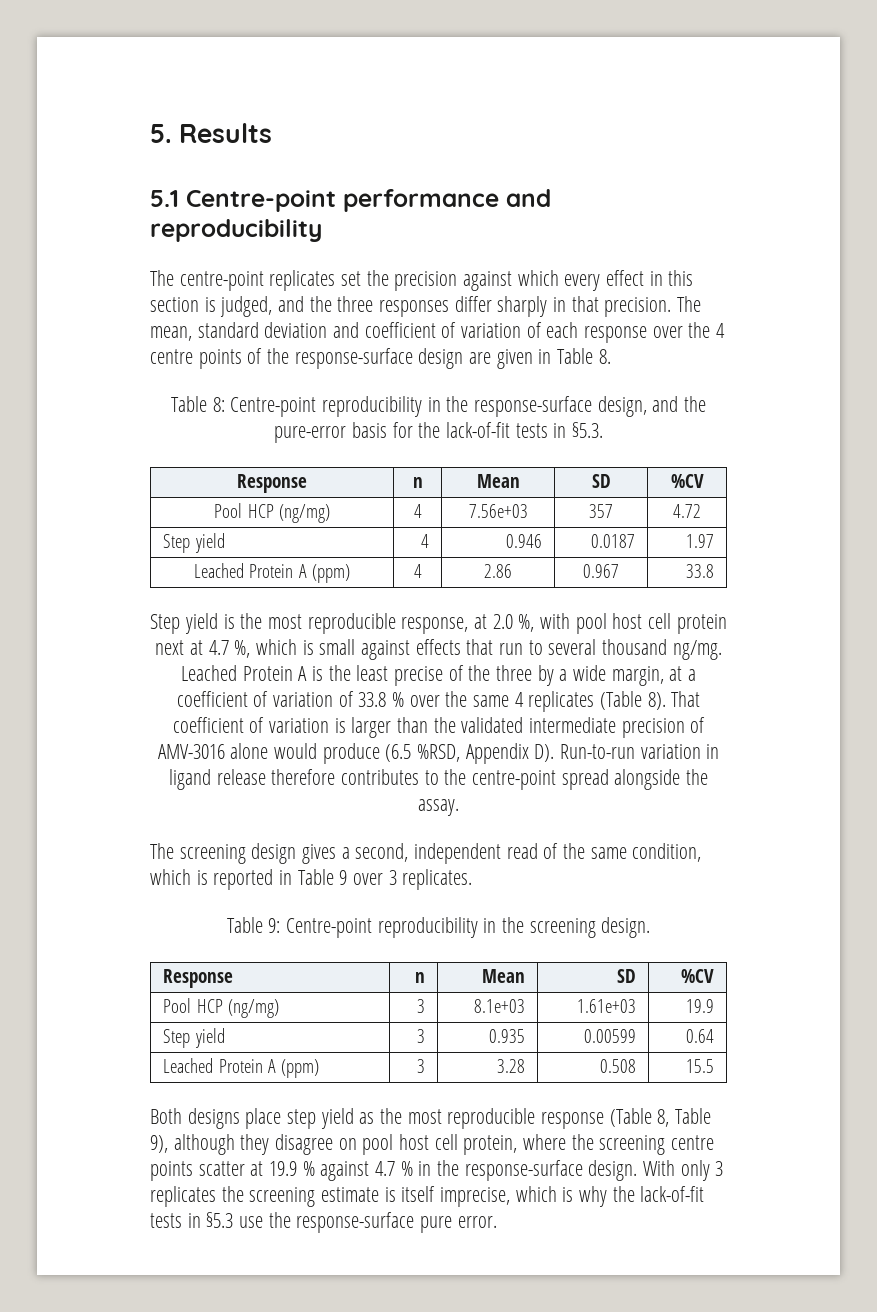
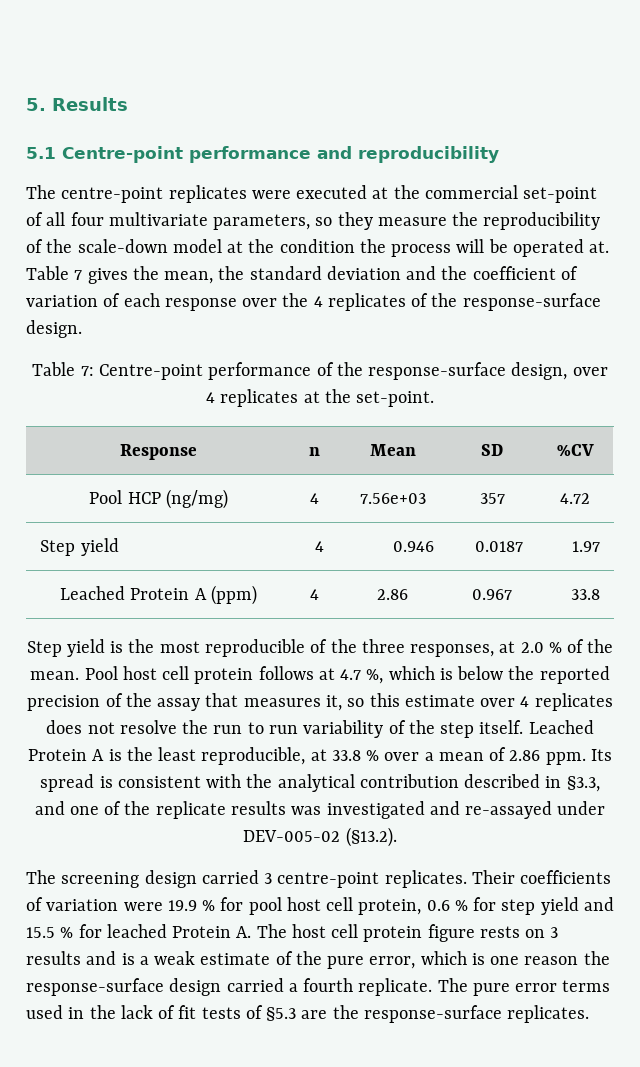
[341,270,694,291] [150,296,702,317] [150,326,192,341] set the precision against which every effect in this section is judged, and the three responses differ sharply in that precision. The mean, -> [251,185,598,203] [26,212,601,230] [26,239,610,257] [26,266,245,284] were executed at the commercial set-point of all four multivariate parameters, so they measure the reproducibility of the scale-down model at the condition the process will be operated at. Table 7 gives the mean, the
(360, 330) none -> [441,266,468,280] the
[150,348,611,369] [170,396,707,417] [274,422,603,443] centre points of the response-surface design are given in Table 8. // Table 8: Centre-point reproducibility in the response-surface design, and the pure-error basis for the lack-of-fit tests in §5.3. -> [327,293,601,311] [26,320,82,338] [32,362,608,380] [205,389,435,407] replicates of the response-surface design. // Table 7: Centre-point performance of the response-surface design, over 4 replicates at the set-point.
[401,613,727,634] [155,640,185,655] response, at 2.0 %, with pool host cell protein next -> [310,639,614,657] [30,666,314,684] of the three responses, at 2.0 % of the mean. Pool host cell protein follows
[319,639,722,660] small against effects that run to several thousand ng/mg. -> [457,666,610,684] [27,693,613,711] [46,720,524,738] below the reported precision of the assay that measures it, so this estimate over 4 replicates does not resolve the run to run variability of the step itself.
[393,665,697,686] [176,691,701,712] [172,717,706,738] [157,743,720,764] [168,769,709,790] [418,799,460,816] [150,843,702,864] [150,869,473,890] [226,917,651,938] [163,969,234,988] [414,972,425,983] [481,969,525,983] [616,969,636,983] [680,969,714,983] [163,998,279,1018] [416,999,425,1013] [473,999,525,1013] [576,999,636,1013] [685,999,714,1013] [163,1028,225,1048] [416,1029,425,1043] [488,1029,525,1043] [583,1029,636,1043] [685,1029,714,1043] [163,1058,319,1078] [416,1059,425,1073] [496,1059,525,1073] [599,1059,636,1073] [685,1059,714,1073] [150,1108,712,1129] [150,1134,715,1155] [150,1160,724,1181] [150,1186,705,1207] [150,1212,497,1233] precise of the three by a wide margin, at a coefficient of variation of 33.8 % over the same 4 replicates (Table 8). That coefficient of variation is larger than the validated intermediate precision of AMV-3016 alone would produce (6.5 %RSD, Appendix D). Run-to-run variation in ligand release therefore contributes to the centre-point spread alongside the assay. // The screening design gives a second, independent read of the same condition, which is reported in Table 9 over 3 replicates. // Table 9: Centre-point reproducibility in the screening design. // Response | n | Mean | SD | %CV // Pool HCP (ng/mg) | 3 | 8.1e+03 | 1.61e+03 | 19.9 // Step yield | 3 | 0.935 | 0.00599 | 0.64 // Leached Protein A (ppm) | 3 | 3.28 | 0.508 | 15.5 // Both designs place step yield as the most reproducible response (Table 8, Table 9), although they disagree on pool host cell protein, where the screening centre points scatter at 19.9 % against 4.7 % in the response-surface design. With only 3 replicates the screening estimate is itself imprecise, which is why the lack-of-fit tests in §5.3 use the response-surface pure error. -> [201,747,612,765] [40,774,600,792] [34,801,606,819] [243,827,397,847] [26,870,612,888] [26,897,614,915] [26,924,559,942] [26,951,610,969] [26,978,611,996] [26,1005,590,1023] reproducible, at 33.8 % over a mean of 2.86 ppm. Its spread is consistent with the analytical contribution described in §3.3, and one of the replicate results was investigated and re-assayed under DEV-005-02 (§13.2). // The screening design carried 3 centre-point replicates. Their coefficients of variation were 19.9 % for pool host cell protein, 0.6 % for step yield and 15.5 % for leached Protein A. The host cell protein figure rests on 3 results and is a weak estimate of the pure error, which is one reason the response-surface design carried a fourth replicate. The pure error terms used in the lack of fit tests of §5.3 are the response-surface replicates.

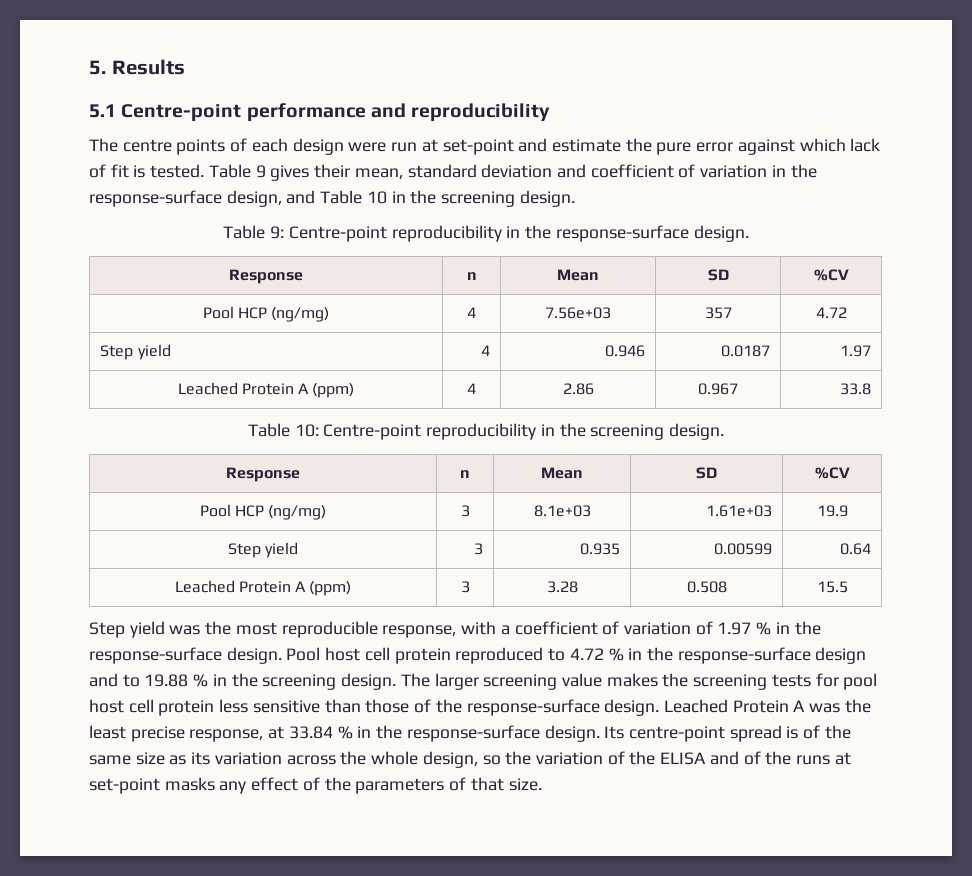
[61,185,598,203] [26,212,601,230] [26,239,610,257] [26,266,245,284] centre-point replicates were executed at the commercial set-point of all four multivariate parameters, so they measure the reproducibility of the scale-down model at the condition the process will be operated at. Table 7 gives the mean, the -> [122,138,881,155] [89,164,403,181] centre points of each design were run at set-point and estimate the pure error against which lack of fit is tested. Table 9 gives their mean,
[441,266,578,280] [26,293,601,311] [26,320,82,338] [32,362,608,380] [205,389,435,407] the coefficient of variation of each response over the 4 replicates of the response-surface design. // Table 7: Centre-point performance of the response-surface design, over 4 replicates at the set-point. -> [590,164,817,178] [89,190,575,207] [223,225,749,242] coefficient of variation in the response-surface design, and Table 10 in the screening design. // Table 9: Centre-point reproducibility in the response-surface design.
[26,639,614,657] [30,666,610,684] [27,693,613,711] [46,720,594,738] [28,747,612,765] [40,774,600,792] [34,801,606,819] [243,827,397,847] [26,870,612,888] [26,897,614,915] [26,924,559,942] [26,951,610,969] [26,978,611,996] [26,1005,590,1023] Step yield is the most reproducible of the three responses, at 2.0 % of the mean. Pool host cell protein follows at 4.7 %, which is below the reported precision of the assay that measures it, so this estimate over 4 replicates does not resolve the run to run variability of the step itself. Leached Protein A is the least reproducible, at 33.8 % over a mean of 2.86 ppm. Its spread is consistent with the analytical contribution described in §3.3, and one of the replicate results was investigated and re-assayed under DEV-005-02 (§13.2). // The screening design carried 3 centre-point replicates. Their coefficients of variation were 19.9 % for pool host cell protein, 0.6 % for step yield and 15.5 % for leached Protein A. The host cell protein figure rests on 3 results and is a weak estimate of the pure error, which is one reason the response-surface design carried a fourth replicate. The pure error terms used in the lack of fit tests of §5.3 are the response-surface replicates. -> [247,423,725,440] [226,467,300,482] [460,470,470,478] [541,467,583,479] [696,467,717,479] [814,467,850,479] [199,504,327,520] [460,505,470,517] [533,505,591,517] [705,505,772,517] [816,505,848,517] [227,542,299,558] [473,543,483,555] [579,543,620,555] [713,543,772,555] [839,543,871,555] [174,580,352,596] [460,581,470,593] [546,581,578,593] [686,581,727,593] [816,581,848,593] [89,621,821,638] [89,647,867,664] [89,673,878,690] [89,699,871,716] [89,725,851,742] [89,751,851,768] [89,777,542,794] Table 10: Centre-point reproducibility in the screening design. // Response | n | Mean | SD | %CV // Pool HCP (ng/mg) | 3 | 8.1e+03 | 1.61e+03 | 19.9 // Step yield | 3 | 0.935 | 0.00599 | 0.64 // Leached Protein A (ppm) | 3 | 3.28 | 0.508 | 15.5 // Step yield was the most reproducible response, with a coefficient of variation of 1.97 % in the response-surface design. Pool host cell protein reproduced to 4.72 % in the response-surface design and to 19.88 % in the screening design. The larger screening value makes the screening tests for pool host cell protein less sensitive than those of the response-surface design. Leached Protein A was the least precise response, at 33.84 % in the response-surface design. Its centre-point spread is of the same size as its variation across the whole design, so the variation of the ELISA and of the runs at set-point masks any effect of the parameters of that size.

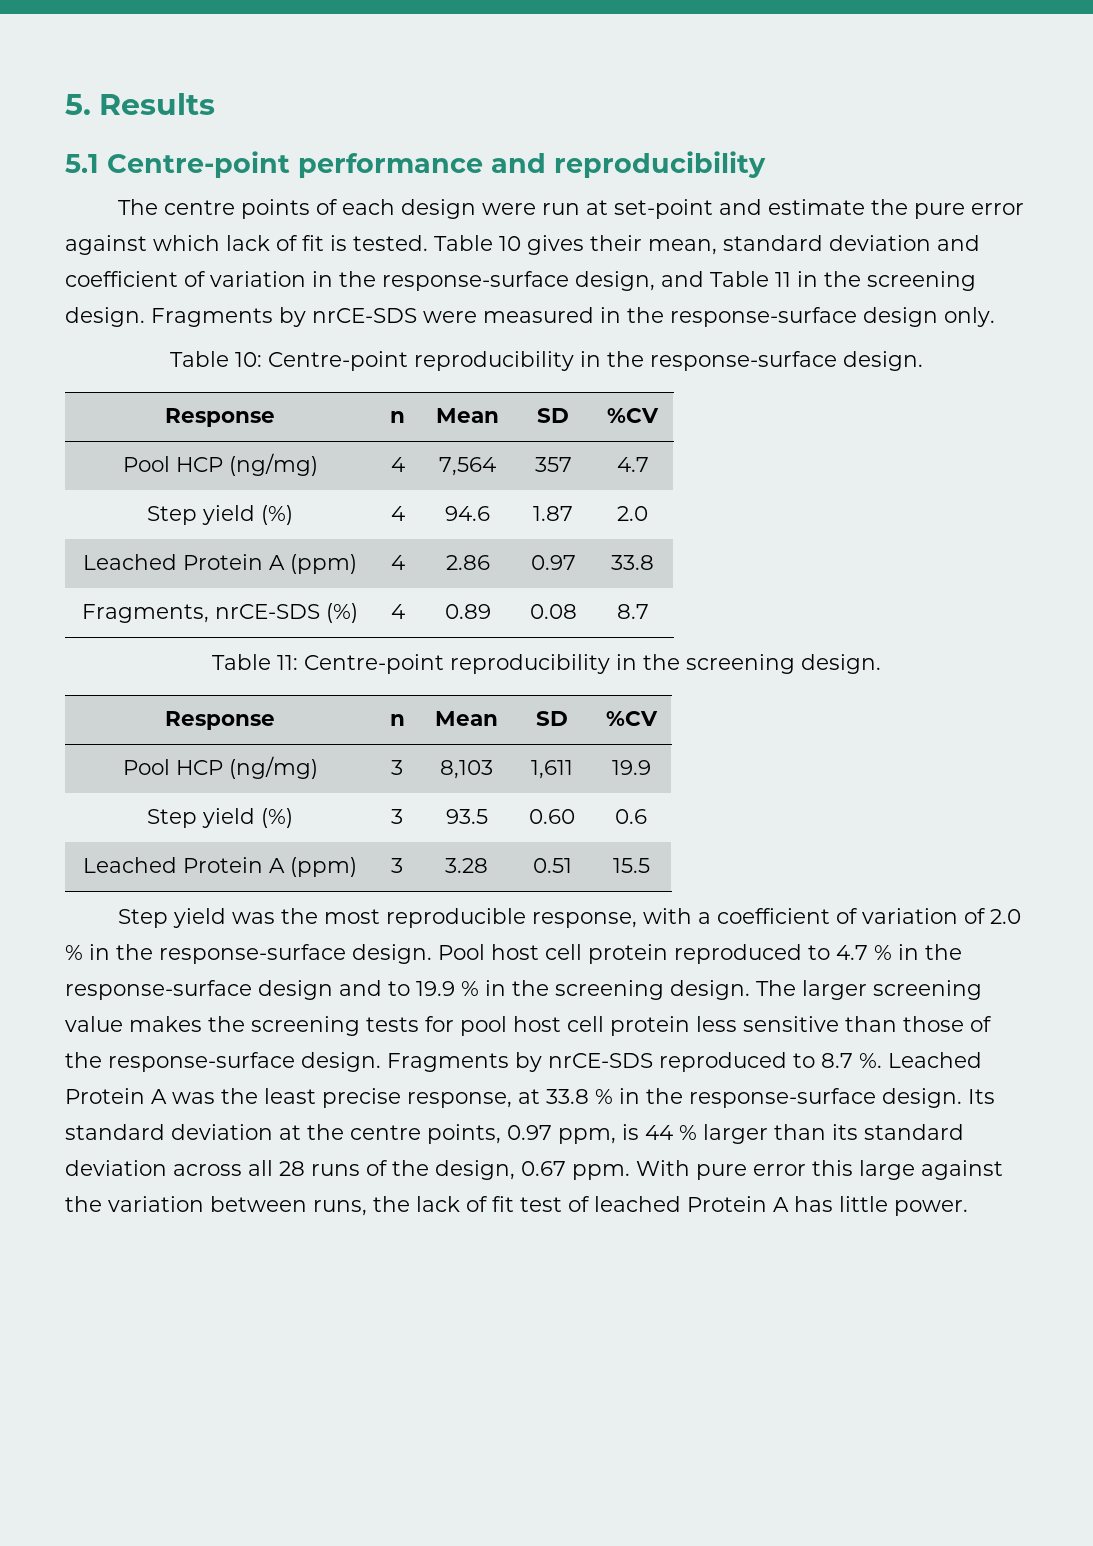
[255,165,266,178] 9 -> [499,236,521,251] 10
[366,190,575,207] [223,225,285,239] 10 in the screening design. // Table 9: -> [775,271,976,291] [65,307,995,327] [170,351,262,367] 11 in the screening design. Fragments by nrCE-SDS were measured in the response-surface design only. // Table 10:
[545,307,611,319] 7.56e+03 -> [439,457,496,476] 7,564
[815,307,847,318] [100,344,171,360] [480,345,490,356] [604,345,645,357] [720,345,770,357] [839,345,871,357] 4.72 // Step yield | 4 | 0.946 | 0.0187 | 1.97 -> [616,457,649,472] [147,505,293,525] [390,506,405,521] [445,506,490,521] [533,506,573,521] [617,506,648,521] 4.7 // Step yield (%) | 4 | 94.6 | 1.87 | 2.0
[698,383,738,395] [839,383,871,395] [247,423,319,437] 0.967 | 33.8 // Table 10: -> [530,555,576,570] [611,555,654,570] [82,603,358,623] [390,604,405,619] [444,604,491,619] [529,604,577,619] [616,604,649,619] [212,654,298,670] 0.97 | 33.8 // Fragments, nrCE-SDS (%) | 4 | 0.89 | 0.08 | 8.7 // Table 11:
[533,505,591,517] [705,505,772,517] 8.1e+03 | 1.61e+03 -> [440,760,493,779] [531,760,573,779] 8,103 | 1,611
[473,543,483,555] [579,543,620,555] [713,543,772,555] [839,543,871,555] | 3 | 0.935 | 0.00599 | 0.64 -> [261,808,293,828] [391,809,403,824] [445,809,488,824] [529,809,575,824] [615,809,647,824] (%) | 3 | 93.5 | 0.60 | 0.6
[686,581,727,593] 0.508 -> [532,858,572,873] 0.51
[717,622,752,635] 1.97 -> [990,909,1022,924] 2.0
[569,648,604,660] 4.72 -> [836,945,868,960] 4.7
[144,674,189,687] 19.88 -> [416,981,455,996] 19.9
(660, 707) none -> [387,1052,882,1072] Fragments by nrCE-SDS reproduced to 8.7 %.
[288,726,333,739] 33.84 -> [546,1089,589,1104] 33.8
[628,725,851,742] [89,751,851,768] [89,777,542,794] centre-point spread is of the same size as its variation across the whole design, so the variation of the ELISA and of the runs at set-point masks any effect of the parameters of that size. -> [65,1124,964,1144] [65,1160,1003,1180] [65,1196,968,1216] standard deviation at the centre points, 0.97 ppm, is 44 % larger than its standard deviation across all 28 runs of the design, 0.67 ppm. With pure error this large against the variation between runs, the lack of fit test of leached Protein A has little power.

